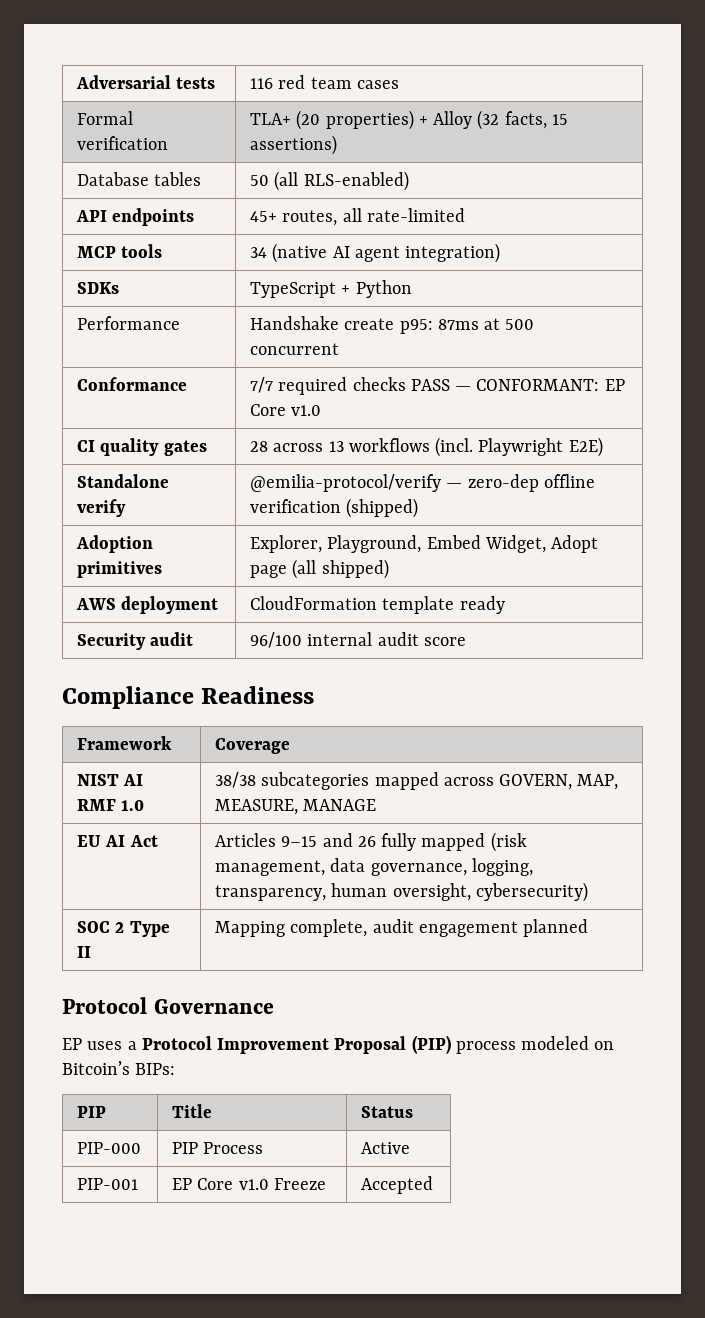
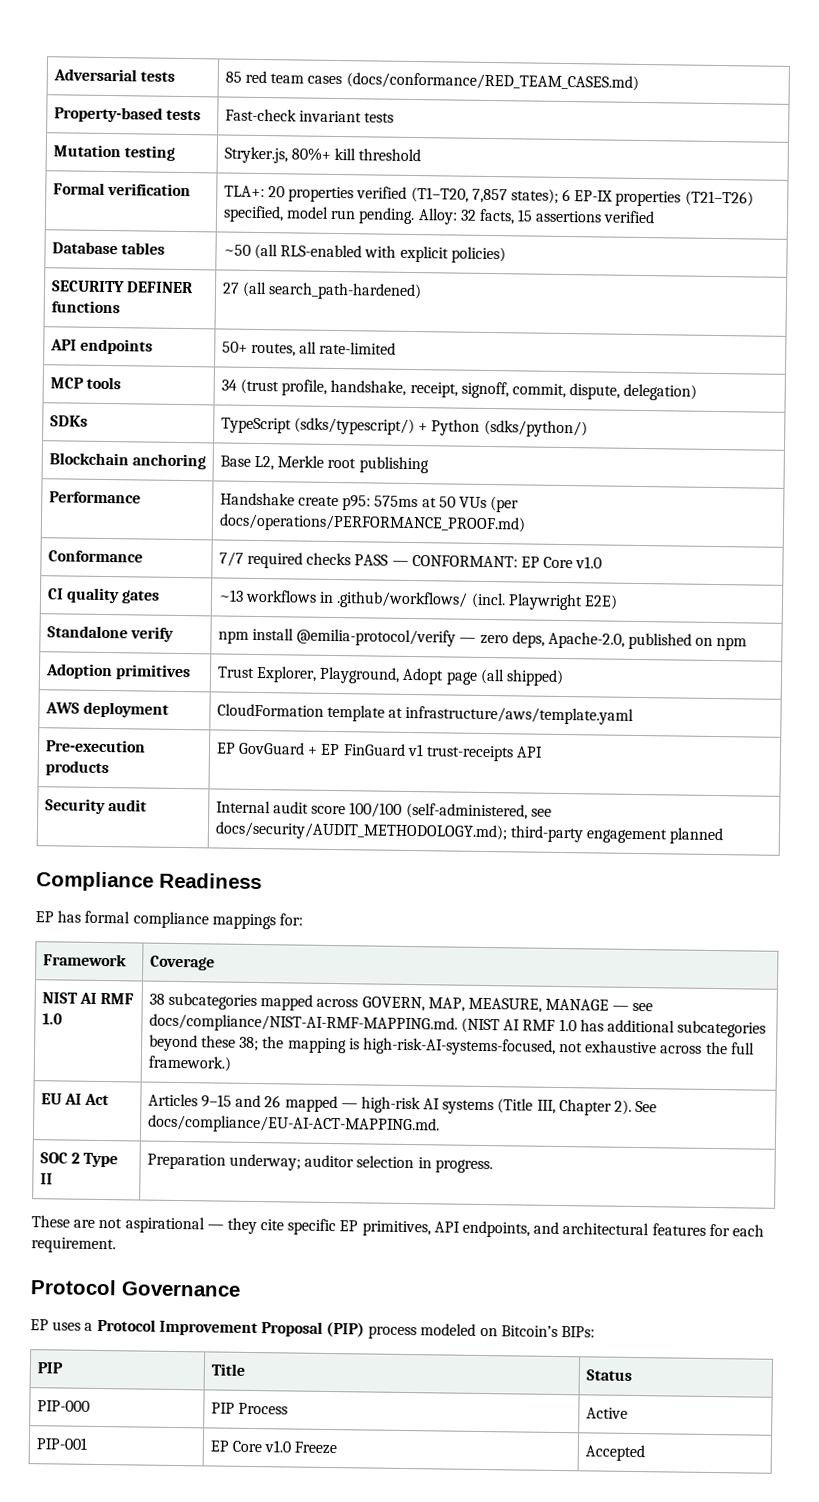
[250,78,274,89] 116 -> [224,71,242,83] 85
[77,111,134,125] [77,136,169,150] [250,110,568,130] [250,135,338,155] [77,172,202,186] [250,171,409,191] // Formal verification | TLA+ (20 properties) + Alloy (32 facts, 15 assertions) // Database tables | 50 (all RLS-enabled) -> [345,72,639,91] [53,106,201,123] [224,108,395,123] [52,144,175,161] [223,146,422,164] [52,182,191,197] [223,185,754,207] [222,205,656,225] [51,241,165,255] [222,243,506,264] [50,280,194,294] [50,300,120,314] [221,281,423,301] (docs/conformance/RED_TEAM_CASES.md) // Property-based tests | Fast-check invariant tests // Mutation testing | Stryker.js, 80%+ kill threshold // Formal verification | TLA+: 20 properties verified (T1–T20, 7,857 states); 6 EP-IX properties (T21–T26) specified, model run pending. Alloy: 32 facts, 15 assertions verified // Database tables | ~50 (all RLS-enabled with explicit policies) // SECURITY DEFINER functions | 27 (all search_path-hardened)
[250,211,278,222] 45+ -> [221,341,248,353] 50+
[272,243,501,263] (native AI agent integration) -> [239,378,698,401] (trust profile, handshake, receipt, signoff, commit, dispute, delegation)
(337, 290) none -> [293,417,415,436] (sdks/typescript/)
[77,316,181,330] [250,316,535,334] [250,343,340,355] // Performance | Handshake create p95: 87ms at 500 concurrent -> [483,419,588,438] [48,452,206,470] [219,455,429,474] [48,491,141,504] [219,492,520,513] [218,513,526,534] (sdks/python/) // Blockchain anchoring | Base L2, Merkle root publishing // Performance | Handshake create p95: 575ms at 50 VUs (per docs/operations/PERFORMANCE_PROOF.md)
[250,438,430,452] 28 across 13 workflows -> [217,589,469,609] ~13 workflows in .github/workflows/
[250,474,595,492] [250,498,419,518] @emilia-protocol/verify — zero-dep offline verification (shipped) -> [217,627,748,651] npm install @emilia-protocol/verify — zero deps, Apache-2.0, published on npm
(163, 569) none -> [216,666,255,678] Trust
[426,535,546,553] Embed Widget, -> (401, 675) none
[459,596,505,614] ready -> [388,705,635,725] [44,739,146,753] [44,760,109,777] [215,741,544,762] at infrastructure/aws/template.yaml // Pre-execution products | EP GovGuard + EP FinGuard v1 trust-receipts API
[250,632,373,648] 96/100 internal -> [215,800,271,814] Internal
[62,686,315,709] // Compliance Readiness -> [349,802,552,820] [214,821,725,845] [36,871,262,892] [35,910,303,930] 100/100 (self-administered, see docs/security/AUDIT_METHODOLOGY.md); third-party engagement planned // Compliance Readiness // EP has formal compliance mappings for:
[215,772,257,788] 38/38 -> [148,993,165,1005] 38
(377, 805) none -> [612,1002,654,1012] [148,1013,767,1038] [148,1034,755,1056] [147,1055,231,1072] — see docs/compliance/NIST-AI-RMF-MAPPING.md. (NIST AI RMF 1.0 has additional subcategories beyond these 38; the mapping is high-risk-AI-systems-focused, not exhaustive across the full framework.)
[381,832,527,852] [215,858,533,876] [215,882,588,902] [77,921,170,937] [77,946,92,958] [215,919,589,937] fully mapped (risk management, data governance, logging, transparency, human oversight, cybersecurity) // SOC 2 Type II | Mapping complete, audit engagement planned -> [284,1095,658,1116] [147,1114,440,1135] [39,1152,119,1168] [39,1173,53,1185] [146,1153,493,1174] [31,1215,764,1238] [31,1237,116,1254] mapped — high-risk AI systems (Title III, Chapter 2). See docs/compliance/EU-AI-ACT-MAPPING.md. // SOC 2 Type II | Preparation underway; auditor selection in progress. // These are not aspirational — they cite specific EP primitives, API endpoints, and architectural features for each requirement.

